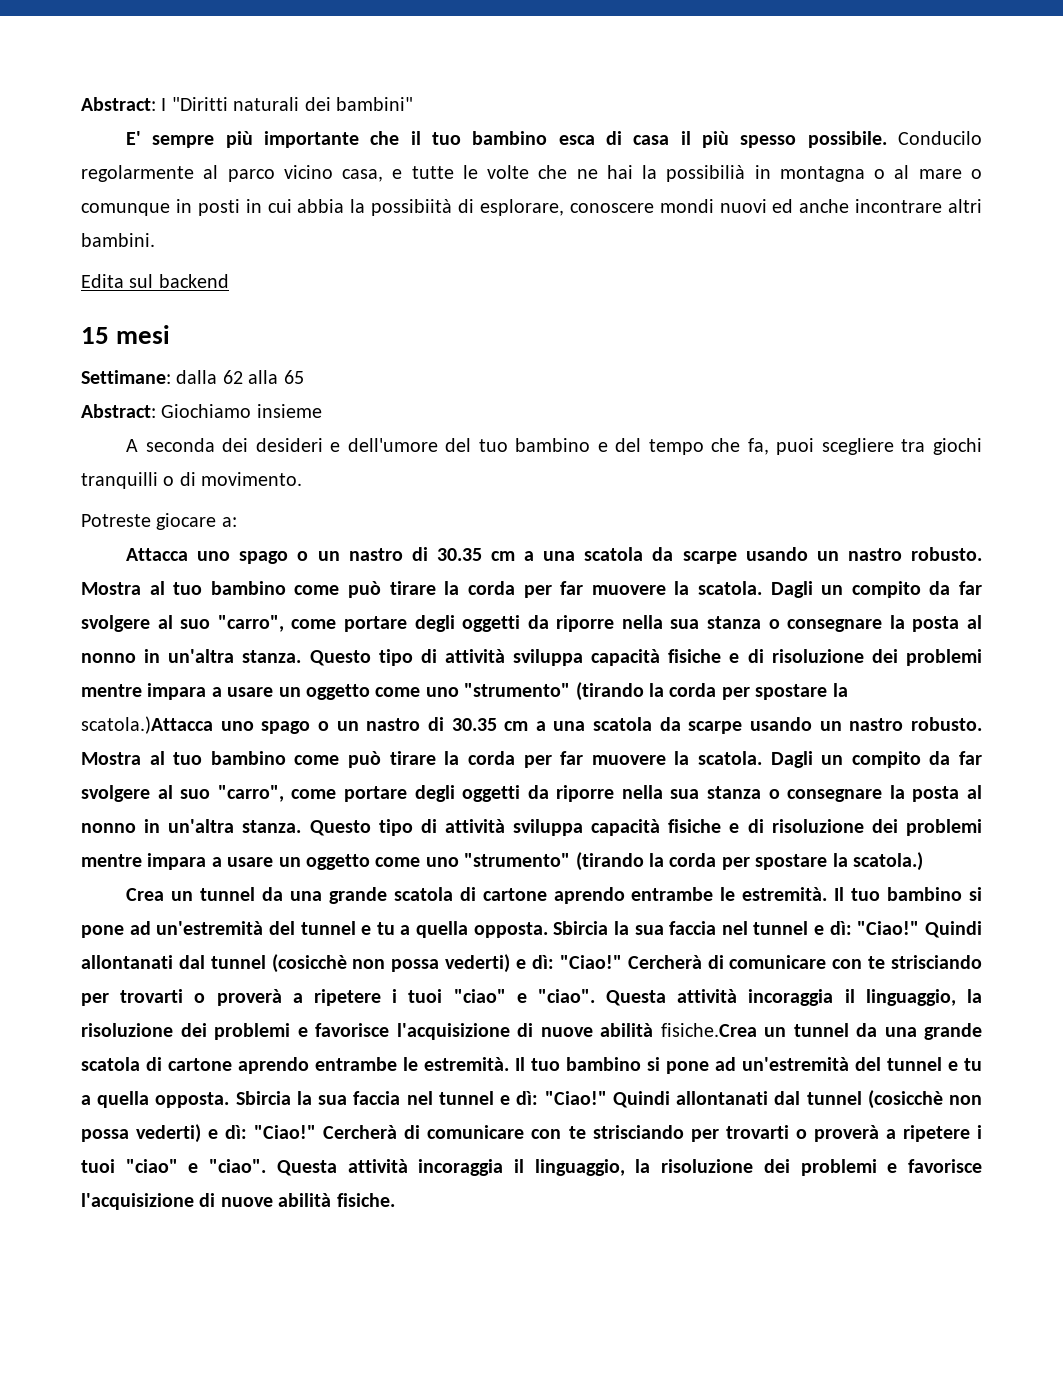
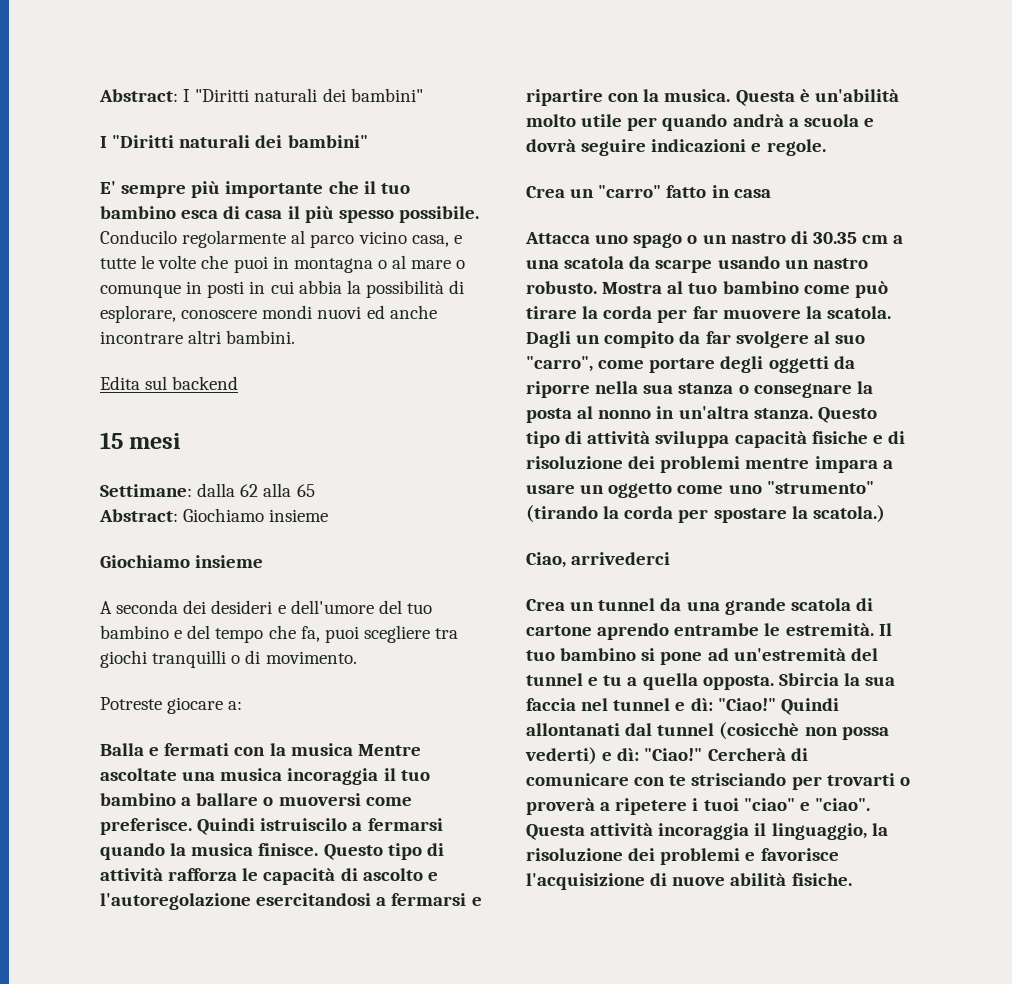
(413, 104) none -> [100,135,368,148] // I "Diritti naturali dei bambini"
[576,165,746,182] ne hai la possibilià -> [233,256,268,273] puoi
[371,199,453,216] possibiità -> [365,280,444,298] possibilità
(322, 411) none -> [100,555,264,568] // Giochiamo insieme
(237, 522) none -> [100,743,421,756] [100,768,430,785] [100,793,412,806] [100,818,443,835] [100,843,444,860] [100,868,438,885] [100,893,482,910] [526,89,899,106] [526,114,874,131] [526,139,826,156] [526,185,771,198] // Balla e fermati con la musica Mentre ascoltate una musica incoraggia il tuo bambino a ballare o muoversi come preferisce. Quindi istruiscilo a fermarsi quando la musica finisce. Questo tipo di attività rafforza le capacità di ascolto e l'autoregolazione esercitandosi a fermarsi e ripartire con la musica. Questa è un'abilità molto utile per quando andrà a scuola e dovrà seguire indicazioni e regole. // Crea un "carro" fatto in casa
[81,716,982,734] [81,751,982,768] [81,785,983,802] [81,819,982,836] [81,852,848,871] scatola.)Attacca uno spago o un nastro di 30.35 cm a una scatola da scarpe usando un nastro robusto. Mostra al tuo bambino come può tirare la corda per far muovere la scatola. Dagli un compito da far svolgere al suo "carro", come portare degli oggetti da riporre nella sua stanza o consegnare la posta al nonno in un'altra stanza. Questo tipo di attività sviluppa capacità fisiche e di risoluzione dei problemi mentre impara a usare un oggetto come uno "strumento" (tirando la corda per spostare la -> (808, 512) none
(923, 861) none -> [526,552,671,568] // Ciao, arrivederci
[660,1023,982,1040] [81,1057,982,1074] [81,1090,983,1109] [81,1124,982,1143] [81,1159,982,1176] [81,1193,332,1210] fisiche.Crea un tunnel da una grande scatola di cartone aprendo entrambe le estremità. Il tuo bambino si pone ad un'estremità del tunnel e tu a quella opposta. Sbircia la sua faccia nel tunnel e dì: "Ciao!" Quindi allontanati dal tunnel (cosicchè non possa vederti) e dì: "Ciao!" Cercherà di comunicare con te strisciando per trovarti o proverà a ripetere i tuoi "ciao" e "ciao". Questa attività incoraggia il linguaggio, la risoluzione dei problemi e favorisce l'acquisizione di nuove abilità -> (787, 879) none

